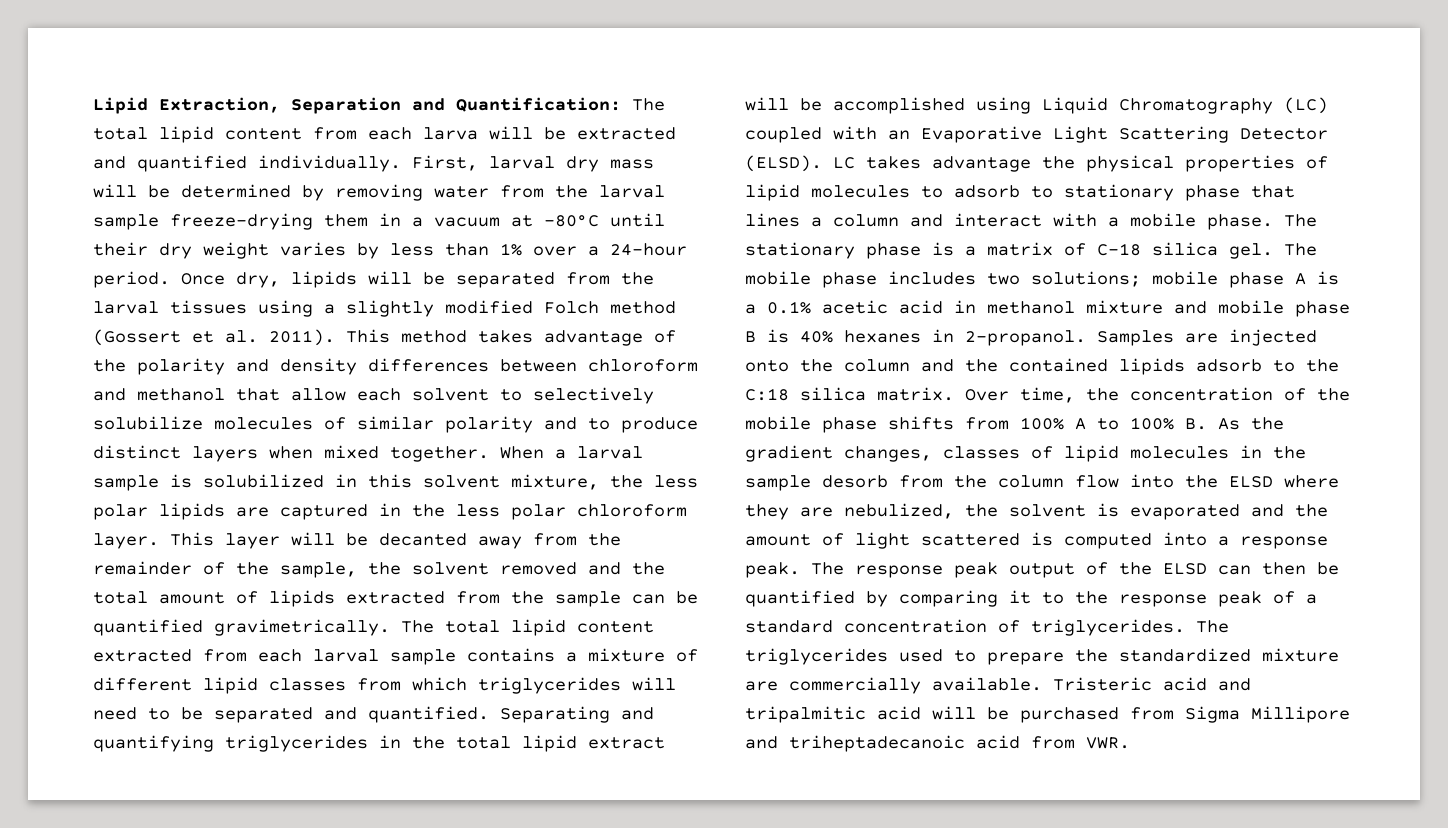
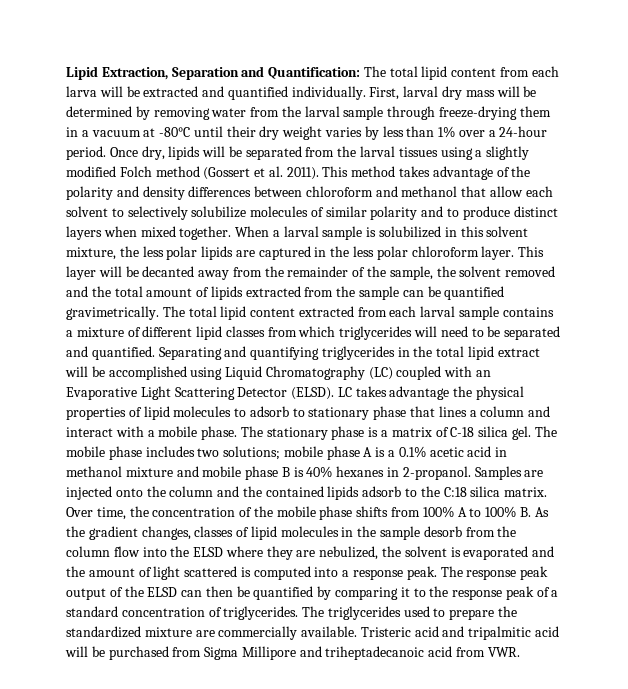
(159, 222) none -> [387,106,436,120] through

